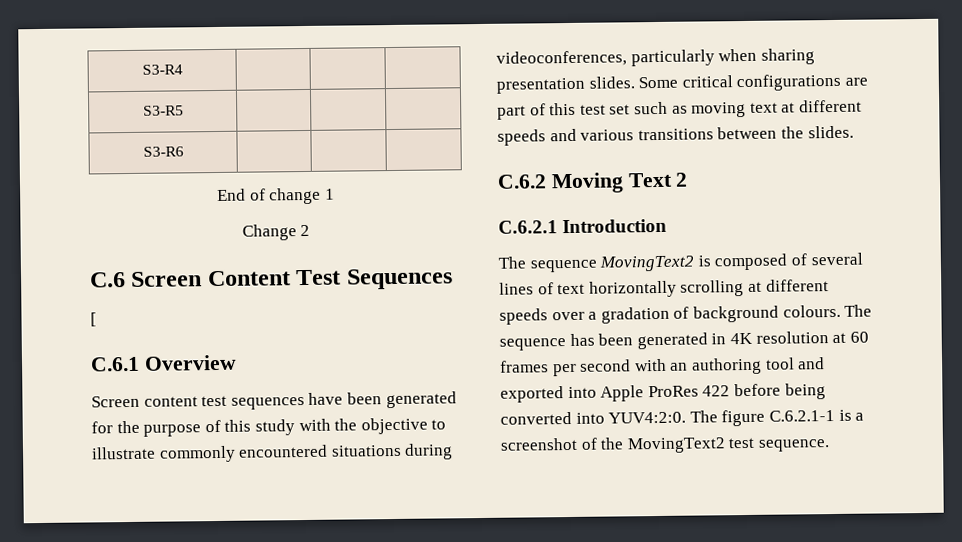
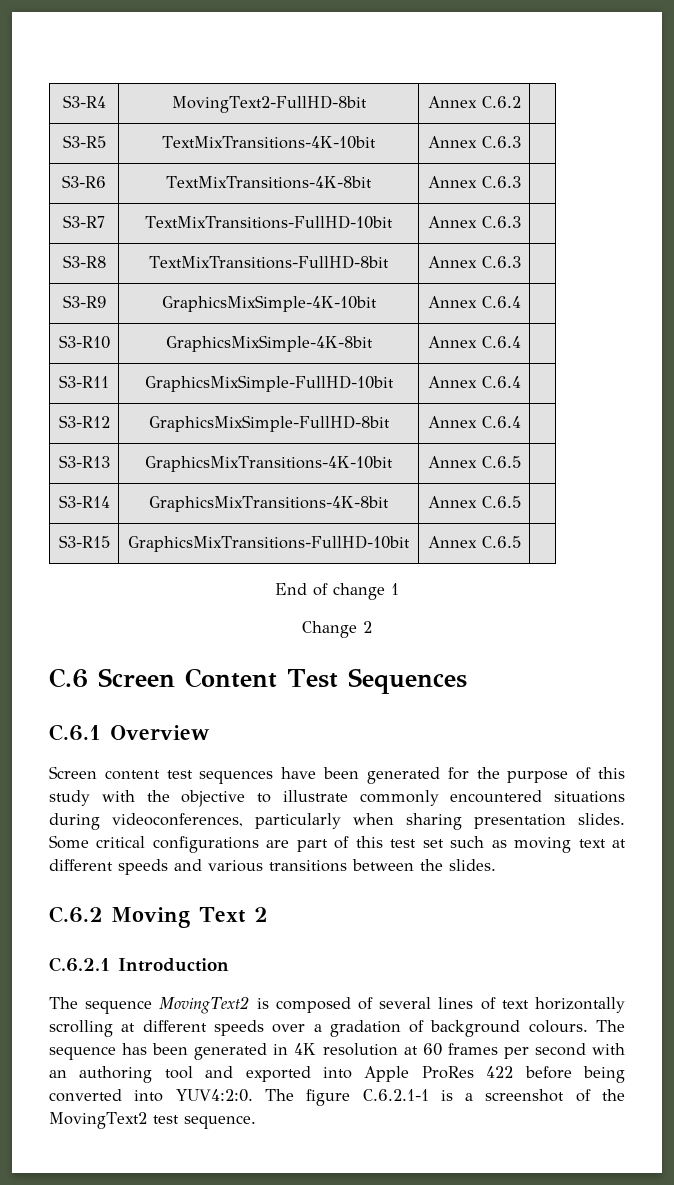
[142,105,184,116] [142,146,184,157] | | // S3-R5 | | | // S3-R6 | | -> [171,95,367,113] [427,96,521,108] [62,135,106,148] [161,136,377,149] [427,136,521,148] [62,175,106,188] [165,176,373,189] [427,176,521,188] [63,215,105,228] [144,215,394,229] [427,216,521,228] [62,255,106,268] [148,255,390,269] [427,256,521,268] [62,295,106,308] [161,295,377,312] [427,296,521,308] [58,335,110,349] [165,335,373,352] [427,336,521,348] [59,375,109,388] [144,375,394,392] [427,376,521,388] [58,415,110,428] [148,415,390,432] [427,416,521,428] [58,455,110,468] [145,456,394,472] [427,456,521,468] [58,495,110,508] [149,496,390,512] [427,496,521,508] [58,535,110,548] [128,535,411,552] [427,536,521,548] MovingText2-FullHD-8bit | Annex C.6.2 | // S3-R5 | TextMixTransitions-4K-10bit | Annex C.6.3 | // S3-R6 | TextMixTransitions-4K-8bit | Annex C.6.3 | // S3-R7 | TextMixTransitions-FullHD-10bit | Annex C.6.3 | // S3-R8 | TextMixTransitions-FullHD-8bit | Annex C.6.3 | // S3-R9 | GraphicsMixSimple-4K-10bit | Annex C.6.4 | // S3-R10 | GraphicsMixSimple-4K-8bit | Annex C.6.4 | // S3-R11 | GraphicsMixSimple-FullHD-10bit | Annex C.6.4 | // S3-R12 | GraphicsMixSimple-FullHD-8bit | Annex C.6.4 | // S3-R13 | GraphicsMixTransitions-4K-10bit | Annex C.6.5 | // S3-R14 | GraphicsMixTransitions-4K-8bit | Annex C.6.5 | // S3-R15 | GraphicsMixTransitions-FullHD-10bit | Annex C.6.5
[90,312,97,327] // [ -> (467, 681) none

